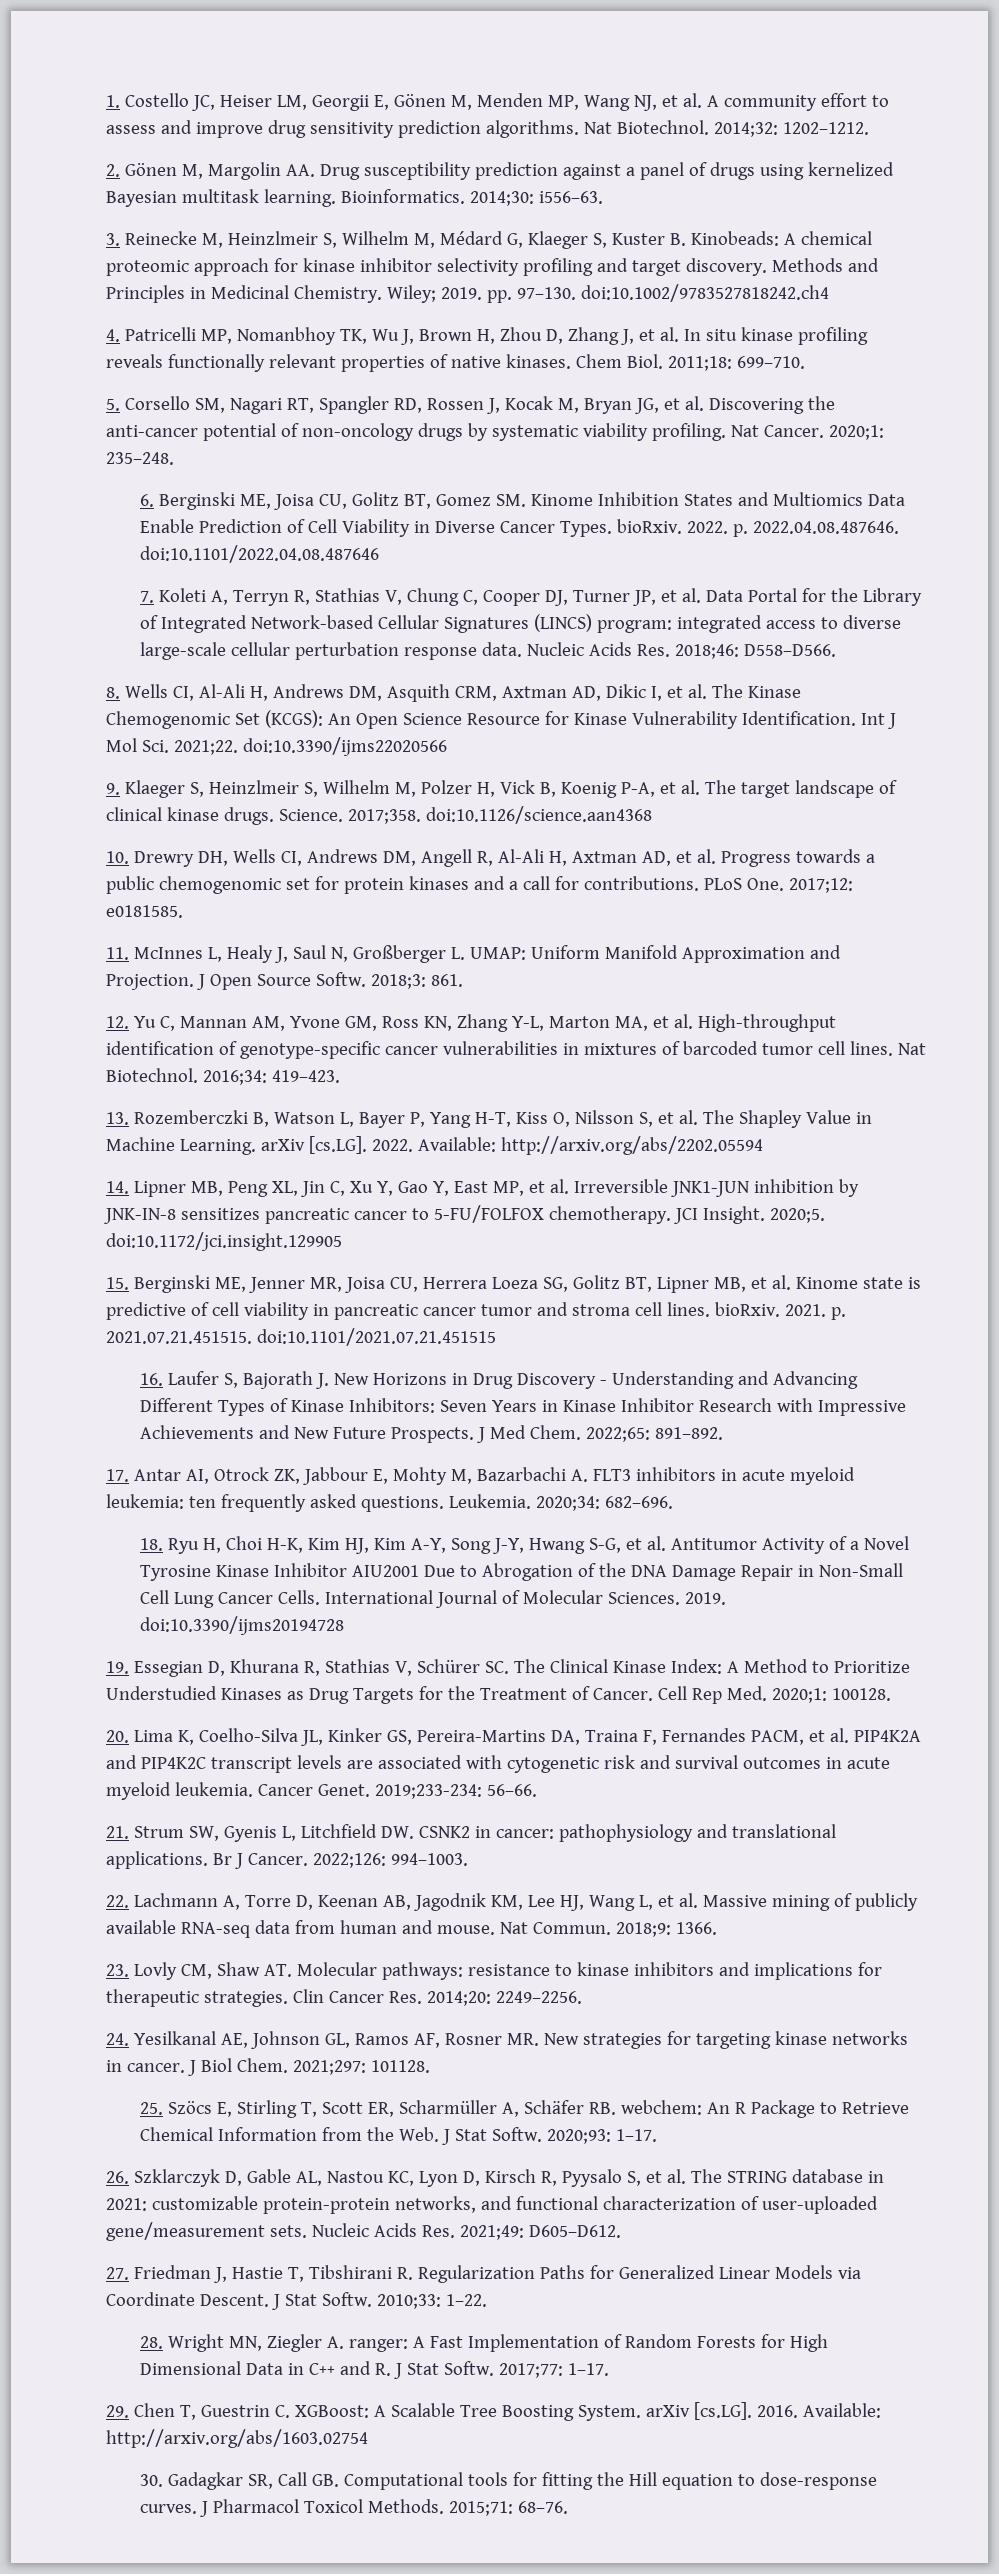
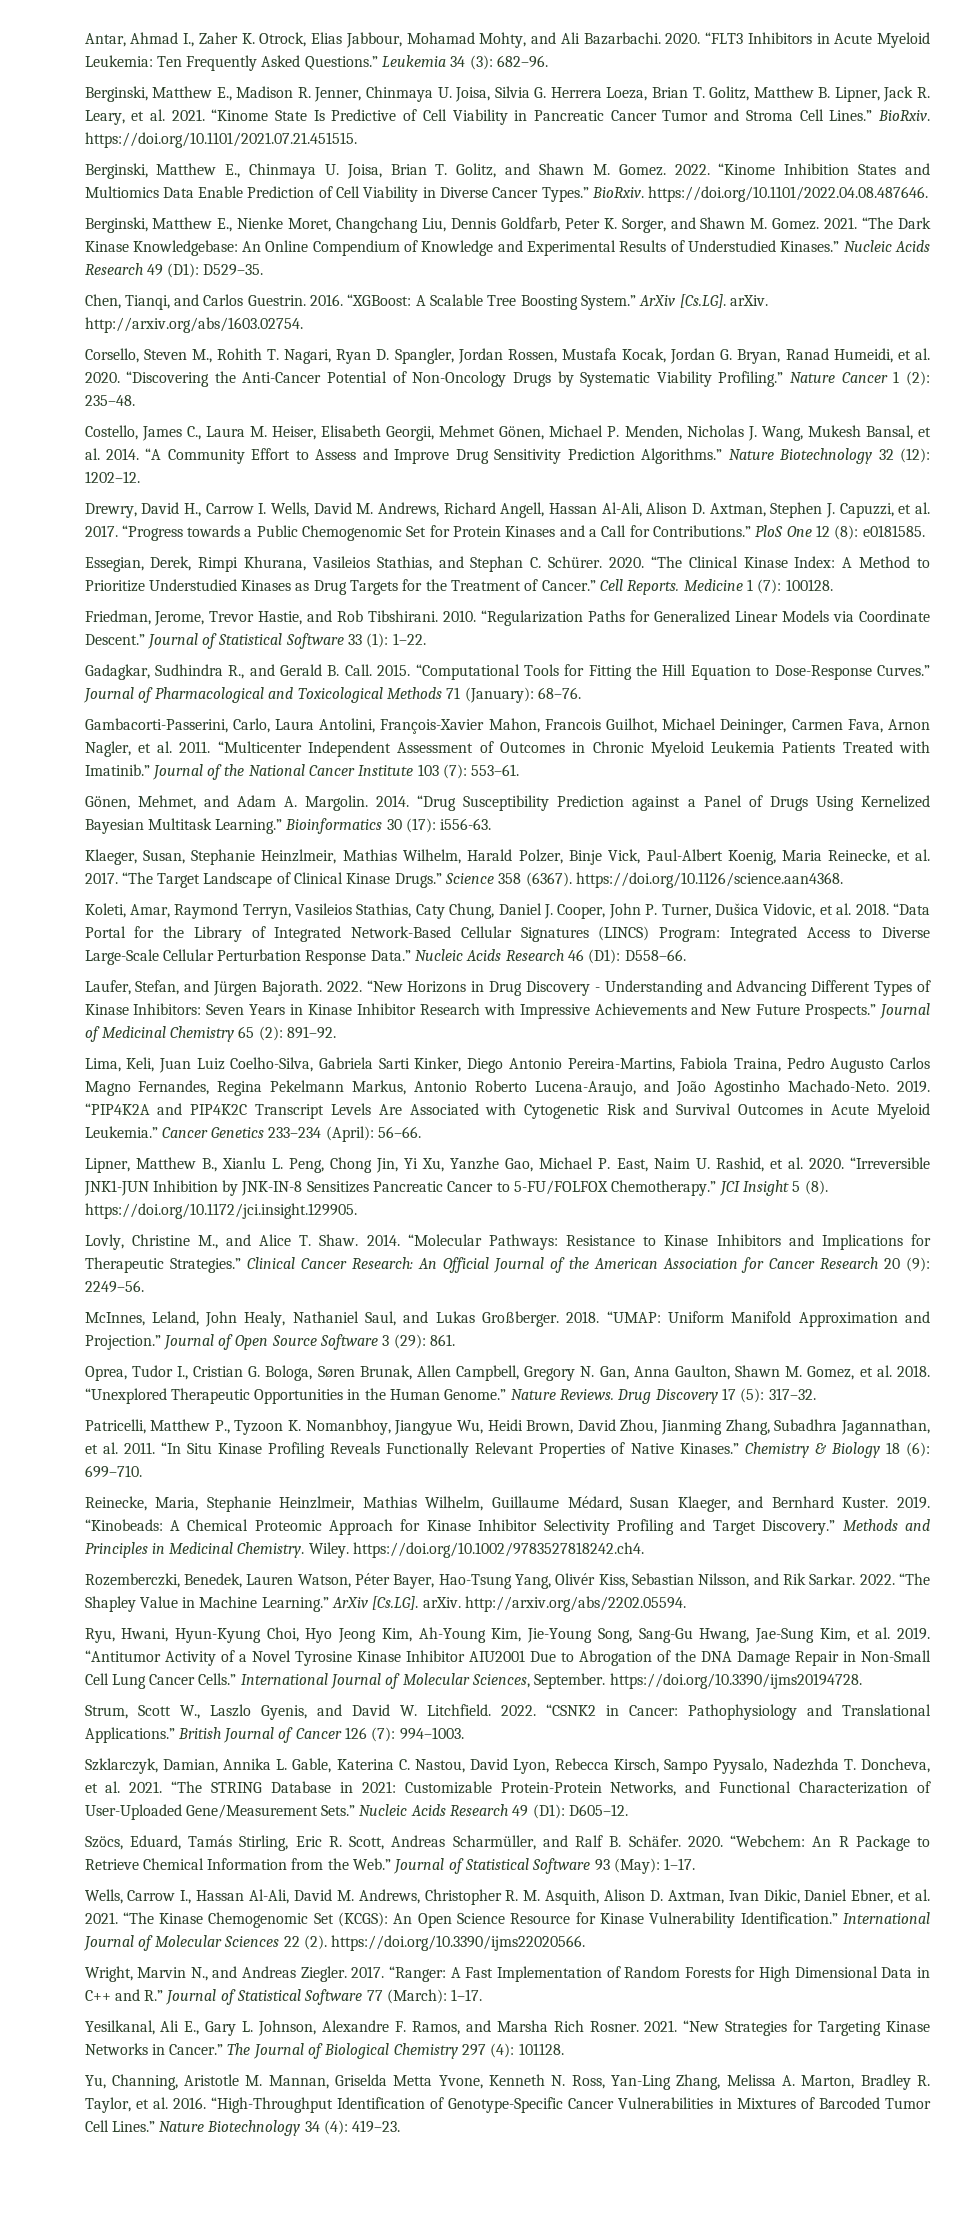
[106,93,890,111] [106,120,870,138] [106,162,895,180] [106,189,604,207] [106,231,873,249] [106,258,880,276] [106,284,830,303] [106,327,869,345] [106,354,806,372] [106,396,836,414] [106,423,885,441] [106,452,175,465] [140,492,594,510] 1. Costello JC, Heiser LM, Georgii E, Gönen M, Menden MP, Wang NJ, et al. A community effort to assess and improve drug sensitivity prediction algorithms. Nat Biotechnol. 2014;32: 1202–1212. // 2. Gönen M, Margolin AA. Drug susceptibility prediction against a panel of drugs using kernelized Bayesian multitask learning. Bioinformatics. 2014;30: i556–63. // 3. Reinecke M, Heinzlmeir S, Wilhelm M, Médard G, Klaeger S, Kuster B. Kinobeads: A chemical proteomic approach for kinase inhibitor selectivity profiling and target discovery. Methods and Principles in Medicinal Chemistry. Wiley; 2019. pp. 97–130. doi:10.1002/9783527818242.ch4 // 4. Patricelli MP, Nomanbhoy TK, Wu J, Brown H, Zhou D, Zhang J, et al. In situ kinase profiling reveals functionally relevant properties of native kinases. Chem Biol. 2011;18: 699–710. // 5. Corsello SM, Nagari RT, Spangler RD, Rossen J, Kocak M, Bryan JG, et al. Discovering the anti-cancer potential of non-oncology drugs by systematic viability profiling. Nat Cancer. 2020;1: 235–248. // 6. Berginski ME, Joisa CU, Golitz BT, Gomez SM. Kinome -> [84,32,930,48] [84,55,549,71] [84,86,930,102] [84,109,931,125] [84,132,357,148] [84,163,776,179] Antar, Ahmad I., Zaher K. Otrock, Elias Jabbour, Mohamad Mohty, and Ali Bazarbachi. 2020. “FLT3 Inhibitors in Acute Myeloid Leukemia: Ten Frequently Asked Questions.” Leukemia 34 (3): 682–96. // Berginski, Matthew E., Madison R. Jenner, Chinmaya U. Joisa, Silvia G. Herrera Loeza, Brian T. Golitz, Matthew B. Lipner, Jack R. Leary, et al. 2021. “Kinome State Is Predictive of Cell Viability in Pancreatic Cancer Tumor and Stroma Cell Lines.” BioRxiv. https://doi.org/10.1101/2021.07.21.451515. // Berginski, Matthew E., Chinmaya U. Joisa, Brian T. Golitz, and Shawn M. Gomez. 2022. “Kinome
[560,519,900,537] [140,545,380,563] [140,588,744,606] Types. bioRxiv. 2022. p. 2022.04.08.487646. doi:10.1101/2022.04.08.487646 // 7. Koleti A, Terryn R, Stathias V, Chung C, Cooper DJ, Turner JP, et al. Data -> [541,186,929,202] [84,217,932,233] [84,240,930,256] [84,263,264,278] [84,294,768,310] [84,317,303,333] [84,348,931,364] [84,371,931,387] [84,395,135,406] [84,425,932,441] [84,448,930,464] [84,471,140,483] [84,502,931,518] [84,525,925,541] [84,556,930,572] [84,579,833,595] [84,610,931,626] [84,633,426,649] [84,664,930,680] [82,687,582,703] [84,718,930,734] [84,741,930,757] [84,764,520,780] [84,795,930,811] [84,818,492,834] [84,849,930,865] [84,872,844,888] [84,903,930,919] Types.” BioRxiv. https://doi.org/10.1101/2022.04.08.487646. // Berginski, Matthew E., Nienke Moret, Changchang Liu, Dennis Goldfarb, Peter K. Sorger, and Shawn M. Gomez. 2021. “The Dark Kinase Knowledgebase: An Online Compendium of Knowledge and Experimental Results of Understudied Kinases.” Nucleic Acids Research 49 (D1): D529–35. // Chen, Tianqi, and Carlos Guestrin. 2016. “XGBoost: A Scalable Tree Boosting System.” ArXiv [Cs.LG]. arXiv. http://arxiv.org/abs/1603.02754. // Corsello, Steven M., Rohith T. Nagari, Ryan D. Spangler, Jordan Rossen, Mustafa Kocak, Jordan G. Bryan, Ranad Humeidi, et al. 2020. “Discovering the Anti-Cancer Potential of Non-Oncology Drugs by Systematic Viability Profiling.” Nature Cancer 1 (2): 235–48. // Costello, James C., Laura M. Heiser, Elisabeth Georgii, Mehmet Gönen, Michael P. Menden, Nicholas J. Wang, Mukesh Bansal, et al. 2014. “A Community Effort to Assess and Improve Drug Sensitivity Prediction Algorithms.” Nature Biotechnology 32 (12): 1202–12. // Drewry, David H., Carrow I. Wells, David M. Andrews, Richard Angell, Hassan Al-Ali, Alison D. Axtman, Stephen J. Capuzzi, et al. 2017. “Progress towards a Public Chemogenomic Set for Protein Kinases and a Call for Contributions.” PloS One 12 (8): e0181585. // Essegian, Derek, Rimpi Khurana, Vasileios Stathias, and Stephan C. Schürer. 2020. “The Clinical Kinase Index: A Method to Prioritize Understudied Kinases as Drug Targets for the Treatment of Cancer.” Cell Reports. Medicine 1 (7): 100128. // Friedman, Jerome, Trevor Hastie, and Rob Tibshirani. 2010. “Regularization Paths for Generalized Linear Models via Coordinate Descent.” Journal of Statistical Software 33 (1): 1–22. // Gadagkar, Sudhindra R., and Gerald B. Call. 2015. “Computational Tools for Fitting the Hill Equation to Dose-Response Curves.” Journal of Pharmacological and Toxicological Methods 71 (January): 68–76. // Gambacorti-Passerini, Carlo, Laura Antolini, François-Xavier Mahon, Francois Guilhot, Michael Deininger, Carmen Fava, Arnon Nagler, et al. 2011. “Multicenter Independent Assessment of Outcomes in Chronic Myeloid Leukemia Patients Treated with Imatinib.” Journal of the National Cancer Institute 103 (7): 553–61. // Gönen, Mehmet, and Adam A. Margolin. 2014. “Drug Susceptibility Prediction against a Panel of Drugs Using Kernelized Bayesian Multitask Learning.” Bioinformatics 30 (17): i556-63. // Klaeger, Susan, Stephanie Heinzlmeir, Mathias Wilhelm, Harald Polzer, Binje Vick, Paul-Albert Koenig, Maria Reinecke, et al. 2017. “The Target Landscape of Clinical Kinase Drugs.” Science 358 (6367). https://doi.org/10.1126/science.aan4368. // Koleti, Amar, Raymond Terryn, Vasileios Stathias, Caty Chung, Daniel J. Cooper, John P. Turner, Dušica Vidovic, et al. 2018. “Data
[251,615,375,629] Network-based -> [351,926,452,938] Network-Based
[597,615,902,633] [140,642,837,660] [106,684,802,702] [106,710,897,729] [106,737,448,756] [106,780,898,798] [106,806,653,825] [106,849,876,867] [106,876,854,894] [106,905,184,918] [106,945,842,963] [106,972,464,990] [106,1014,837,1032] [106,1041,927,1059] [106,1068,341,1085] [106,1110,873,1128] [106,1136,764,1155] [106,1179,860,1197] [104,1205,826,1224] [106,1232,343,1251] [106,1275,922,1293] [106,1302,847,1320] [106,1328,497,1346] [140,1371,370,1389] program: integrated access to diverse large-scale cellular perturbation response data. Nucleic Acids Res. 2018;46: D558–D566. // 8. Wells CI, Al-Ali H, Andrews DM, Asquith CRM, Axtman AD, Dikic I, et al. The Kinase Chemogenomic Set (KCGS): An Open Science Resource for Kinase Vulnerability Identification. Int J Mol Sci. 2021;22. doi:10.3390/ijms22020566 // 9. Klaeger S, Heinzlmeir S, Wilhelm M, Polzer H, Vick B, Koenig P-A, et al. The target landscape of clinical kinase drugs. Science. 2017;358. doi:10.1126/science.aan4368 // 10. Drewry DH, Wells CI, Andrews DM, Angell R, Al-Ali H, Axtman AD, et al. Progress towards a public chemogenomic set for protein kinases and a call for contributions. PLoS One. 2017;12: e0181585. // 11. McInnes L, Healy J, Saul N, Großberger L. UMAP: Uniform Manifold Approximation and Projection. J Open Source Softw. 2018;3: 861. // 12. Yu C, Mannan AM, Yvone GM, Ross KN, Zhang Y-L, Marton MA, et al. High-throughput identification of genotype-specific cancer vulnerabilities in mixtures of barcoded tumor cell lines. Nat Biotechnol. 2016;34: 419–423. // 13. Rozemberczki B, Watson L, Bayer P, Yang H-T, Kiss O, Nilsson S, et al. The Shapley Value in Machine Learning. arXiv [cs.LG]. 2022. Available: http://arxiv.org/abs/2202.05594 // 14. Lipner MB, Peng XL, Jin C, Xu Y, Gao Y, East MP, et al. Irreversible JNK1-JUN inhibition by JNK-IN-8 sensitizes pancreatic cancer to 5-FU/FOLFOX chemotherapy. JCI Insight. 2020;5. doi:10.1172/jci.insight.129905 // 15. Berginski ME, Jenner MR, Joisa CU, Herrera Loeza SG, Golitz BT, Lipner MB, et al. Kinome state is predictive of cell viability in pancreatic cancer tumor and stroma cell lines. bioRxiv. 2021. p. 2021.07.21.451515. doi:10.1101/2021.07.21.451515 // 16. Laufer S, Bajorath J. New -> [659,926,931,942] [84,949,686,965] [84,980,403,996] Program: Integrated Access to Diverse Large-Scale Cellular Perturbation Response Data.” Nucleic Acids Research 46 (D1): D558–66. // Laufer, Stefan, and Jürgen Bajorath. 2022. “New
[391,1425,724,1443] [106,1467,856,1485] [106,1494,674,1512] [140,1536,758,1554] Prospects. J Med Chem. 2022;65: 891–892. // 17. Antar AI, Otrock ZK, Jabbour E, Mohty M, Bazarbachi A. FLT3 inhibitors in acute myeloid leukemia: ten frequently asked questions. Leukemia. 2020;34: 682–696. // 18. Ryu H, Choi H-K, Kim HJ, Kim A-Y, Song J-Y, Hwang S-G, et al. Antitumor -> [805,1003,930,1019] [84,1026,337,1042] [84,1057,931,1073] [84,1080,930,1096] [84,1103,931,1119] [84,1126,422,1142] [84,1157,930,1173] [83,1180,828,1196] [84,1203,357,1219] [84,1234,931,1250] [84,1257,930,1273] [84,1280,144,1293] [84,1311,930,1327] [84,1334,456,1350] [84,1365,931,1381] [84,1388,816,1404] [84,1419,931,1435] [84,1442,931,1458] [84,1465,142,1478] [84,1496,930,1512] [84,1519,930,1535] [84,1542,645,1558] [84,1573,930,1589] [84,1596,687,1612] [84,1627,930,1643] [84,1650,161,1662] Prospects.” Journal of Medicinal Chemistry 65 (2): 891–92. // Lima, Keli, Juan Luiz Coelho-Silva, Gabriela Sarti Kinker, Diego Antonio Pereira-Martins, Fabiola Traina, Pedro Augusto Carlos Magno Fernandes, Regina Pekelmann Markus, Antonio Roberto Lucena-Araujo, and João Agostinho Machado-Neto. 2019. “PIP4K2A and PIP4K2C Transcript Levels Are Associated with Cytogenetic Risk and Survival Outcomes in Acute Myeloid Leukemia.” Cancer Genetics 233–234 (April): 56–66. // Lipner, Matthew B., Xianlu L. Peng, Chong Jin, Yi Xu, Yanzhe Gao, Michael P. East, Naim U. Rashid, et al. 2020. “Irreversible JNK1-JUN Inhibition by JNK-IN-8 Sensitizes Pancreatic Cancer to 5-FU/FOLFOX Chemotherapy.” JCI Insight 5 (8). https://doi.org/10.1172/jci.insight.129905. // Lovly, Christine M., and Alice T. Shaw. 2014. “Molecular Pathways: Resistance to Kinase Inhibitors and Implications for Therapeutic Strategies.” Clinical Cancer Research: An Official Journal of the American Association for Cancer Research 20 (9): 2249–56. // McInnes, Leland, John Healy, Nathaniel Saul, and Lukas Großberger. 2018. “UMAP: Uniform Manifold Approximation and Projection.” Journal of Open Source Software 3 (29): 861. // Oprea, Tudor I., Cristian G. Bologa, Søren Brunak, Allen Campbell, Gregory N. Gan, Anna Gaulton, Shawn M. Gomez, et al. 2018. “Unexplored Therapeutic Opportunities in the Human Genome.” Nature Reviews. Drug Discovery 17 (5): 317–32. // Patricelli, Matthew P., Tyzoon K. Nomanbhoy, Jiangyue Wu, Heidi Brown, David Zhou, Jianming Zhang, Subadhra Jagannathan, et al. 2011. “In Situ Kinase Profiling Reveals Functionally Relevant Properties of Native Kinases.” Chemistry & Biology 18 (6): 699–710. // Reinecke, Maria, Stephanie Heinzlmeir, Mathias Wilhelm, Guillaume Médard, Susan Klaeger, and Bernhard Kuster. 2019. “Kinobeads: A Chemical Proteomic Approach for Kinase Inhibitor Selectivity Profiling and Target Discovery.” Methods and Principles in Medicinal Chemistry. Wiley. https://doi.org/10.1002/9783527818242.ch4. // Rozemberczki, Benedek, Lauren Watson, Péter Bayer, Hao-Tsung Yang, Olivér Kiss, Sebastian Nilsson, and Rik Sarkar. 2022. “The Shapley Value in Machine Learning.” ArXiv [Cs.LG]. arXiv. http://arxiv.org/abs/2202.05594. // Ryu, Hwani, Hyun-Kyung Choi, Hyo Jeong Kim, Ah-Young Kim, Jie-Young Song, Sang-Gu Hwang, Jae-Sung Kim, et al. 2019. “Antitumor
[278,1590,727,1608] [140,1616,345,1635] [106,1659,911,1677] [106,1686,892,1704] [106,1728,922,1746] [106,1755,891,1773] [106,1782,538,1800] [106,1824,837,1842] [106,1851,469,1869] [106,1893,919,1911] [106,1920,718,1938] [106,1962,883,1980] [106,1989,583,2007] [106,2031,909,2049] [106,2058,431,2076] [140,2100,703,2118] Cells. International Journal of Molecular Sciences. 2019. doi:10.3390/ijms20194728 // 19. Essegian D, Khurana R, Stathias V, Schürer SC. The Clinical Kinase Index: A Method to Prioritize Understudied Kinases as Drug Targets for the Treatment of Cancer. Cell Rep Med. 2020;1: 100128. // 20. Lima K, Coelho-Silva JL, Kinker GS, Pereira-Martins DA, Traina F, Fernandes PACM, et al. PIP4K2A and PIP4K2C transcript levels are associated with cytogenetic risk and survival outcomes in acute myeloid leukemia. Cancer Genet. 2019;233-234: 56–66. // 21. Strum SW, Gyenis L, Litchfield DW. CSNK2 in cancer: pathophysiology and translational applications. Br J Cancer. 2022;126: 994–1003. // 22. Lachmann A, Torre D, Keenan AB, Jagodnik KM, Lee HJ, Wang L, et al. Massive mining of publicly available RNA-seq data from human and mouse. Nat Commun. 2018;9: 1366. // 23. Lovly CM, Shaw AT. Molecular pathways: resistance to kinase inhibitors and implications for therapeutic strategies. Clin Cancer Res. 2014;20: 2249–2256. // 24. Yesilkanal AE, Johnson GL, Ramos AF, Rosner MR. New strategies for targeting kinase networks in cancer. J Biol Chem. 2021;297: 101128. // 25. Szöcs E, Stirling T, Scott ER, Scharmüller A, Schäfer RB. webchem: -> [198,1673,862,1689] [84,1704,931,1720] [84,1727,464,1743] [84,1758,930,1774] [84,1781,931,1796] [84,1804,629,1820] [84,1835,806,1851] Cells.” International Journal of Molecular Sciences, September. https://doi.org/10.3390/ijms20194728. // Strum, Scott W., Laszlo Gyenis, and David W. Litchfield. 2022. “CSNK2 in Cancer: Pathophysiology and Translational Applications.” British Journal of Cancer 126 (7): 994–1003. // Szklarczyk, Damian, Annika L. Gable, Katerina C. Nastou, David Lyon, Rebecca Kirsch, Sampo Pyysalo, Nadezhda T. Doncheva, et al. 2021. “The STRING Database in 2021: Customizable Protein-Protein Networks, and Functional Characterization of User-Uploaded Gene/Measurement Sets.” Nucleic Acids Research 49 (D1): D605–12. // Szöcs, Eduard, Tamás Stirling, Eric R. Scott, Andreas Scharmüller, and Ralf B. Schäfer. 2020. “Webchem:
[399,2127,658,2145] [106,2169,885,2187] [106,2196,879,2214] [106,2222,622,2241] [106,2265,862,2283] [106,2292,488,2310] [140,2334,409,2352] Web. J Stat Softw. 2020;93: 1–17. // 26. Szklarczyk D, Gable AL, Nastou KC, Lyon D, Kirsch R, Pyysalo S, et al. The STRING database in 2021: customizable protein-protein networks, and functional characterization of user-uploaded gene/measurement sets. Nucleic Acids Res. 2021;49: D605–D612. // 27. Friedman J, Hastie T, Tibshirani R. Regularization Paths for Generalized Linear Models via Coordinate Descent. J Stat Softw. 2010;33: 1–22. // 28. Wright MN, Ziegler A. ranger: -> [353,1858,696,1874] [84,1889,930,1905] [84,1912,930,1928] [82,1935,586,1951] [84,1966,446,1982] Web.” Journal of Statistical Software 93 (May): 1–17. // Wells, Carrow I., Hassan Al-Ali, David M. Andrews, Christopher R. M. Asquith, Alison D. Axtman, Ivan Dikic, Daniel Ebner, et al. 2021. “The Kinase Chemogenomic Set (KCGS): An Open Science Resource for Kinase Vulnerability Identification.” International Journal of Molecular Sciences 22 (2). https://doi.org/10.3390/ijms22020566. // Wright, Marvin N., and Andreas Ziegler. 2017. “Ranger:
[375,2361,610,2379] [106,2402,882,2421] [106,2429,369,2448] [140,2472,878,2490] [140,2499,569,2517] R. J Stat Softw. 2017;77: 1–17. // 29. Chen T, Guestrin C. XGBoost: A Scalable Tree Boosting System. arXiv [cs.LG]. 2016. Available: http://arxiv.org/abs/1603.02754 // 30. Gadagkar SR, Call GB. Computational tools for fitting the Hill equation to dose-response curves. J Pharmacol Toxicol Methods. 2015;71: 68–76. -> [144,1989,483,2005] [84,2020,931,2036] [84,2043,564,2059] [84,2074,930,2090] [84,2097,932,2113] [84,2120,401,2136] R.” Journal of Statistical Software 77 (March): 1–17. // Yesilkanal, Ali E., Gary L. Johnson, Alexandre F. Ramos, and Marsha Rich Rosner. 2021. “New Strategies for Targeting Kinase Networks in Cancer.” The Journal of Biological Chemistry 297 (4): 101128. // Yu, Channing, Aristotle M. Mannan, Griselda Metta Yvone, Kenneth N. Ross, Yan-Ling Zhang, Melissa A. Marton, Bradley R. Taylor, et al. 2016. “High-Throughput Identification of Genotype-Specific Cancer Vulnerabilities in Mixtures of Barcoded Tumor Cell Lines.” Nature Biotechnology 34 (4): 419–23.

